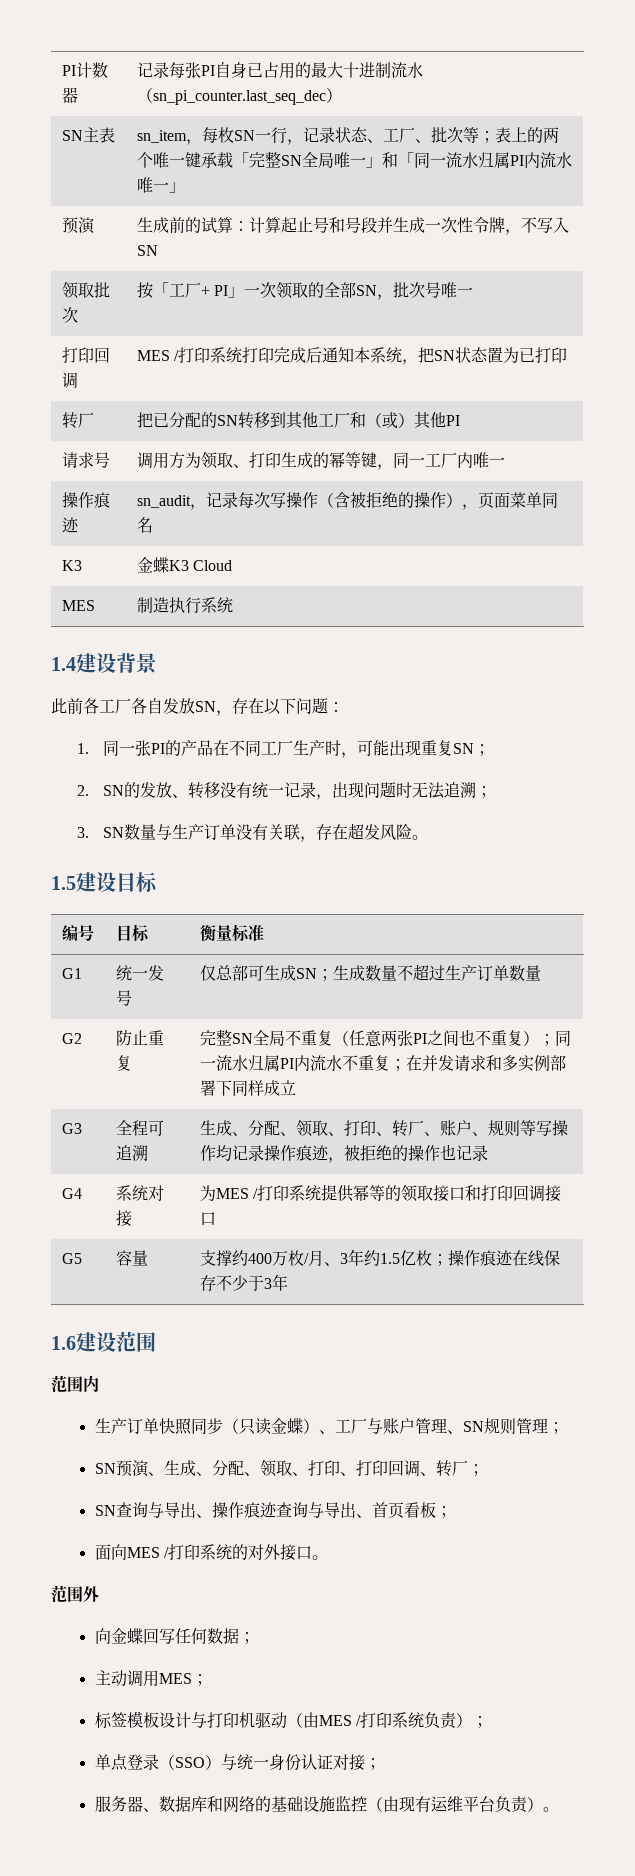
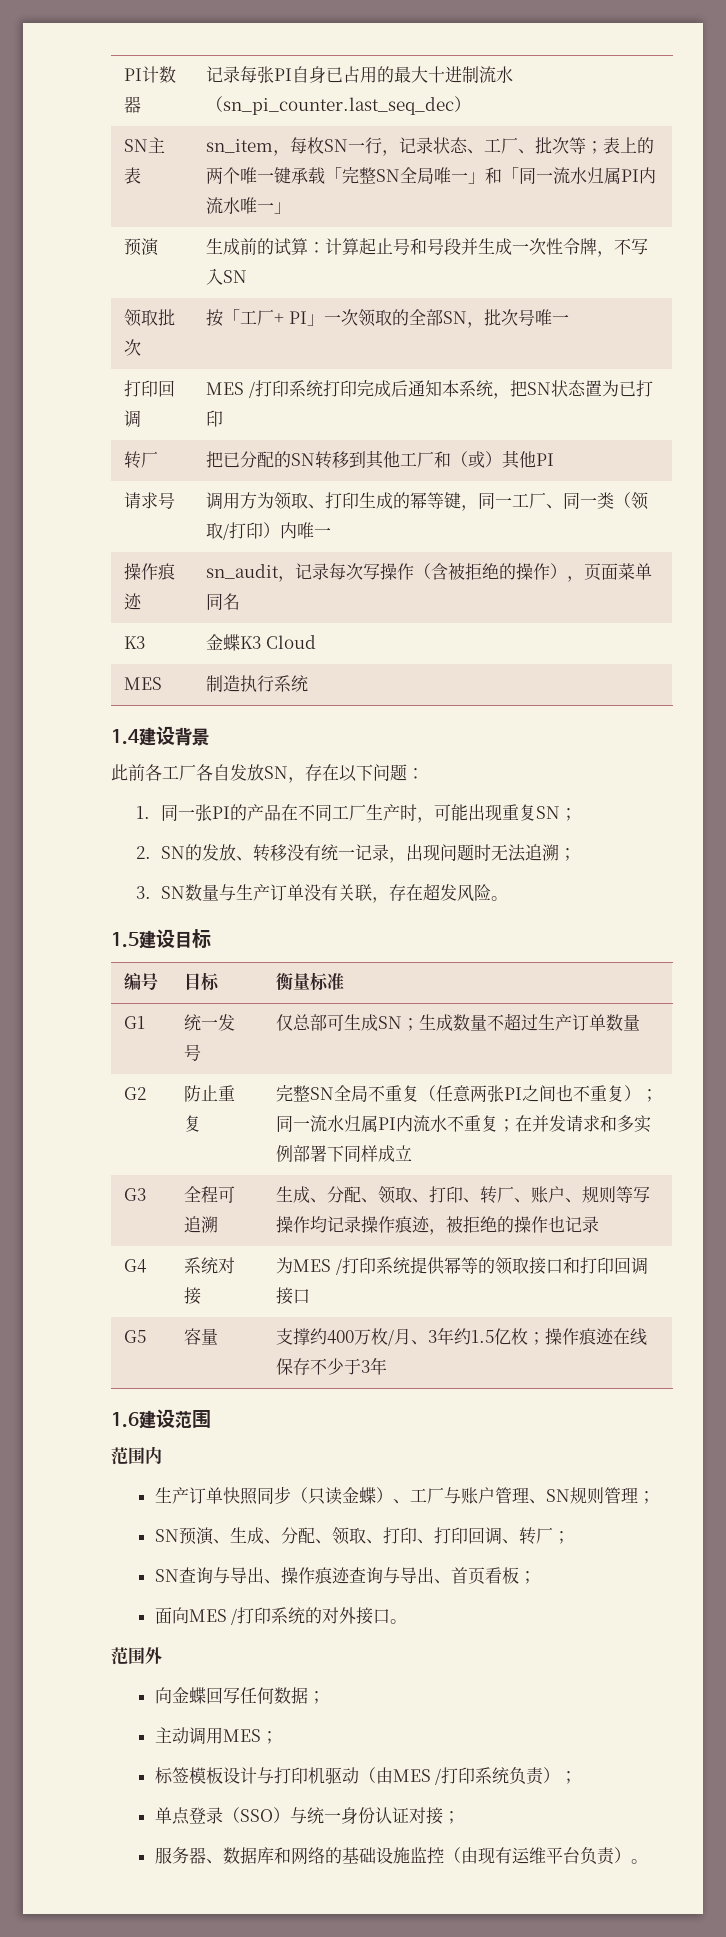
(457, 460) none -> [546,492,650,510] [206,522,281,540] 、同一类（领取/打印）

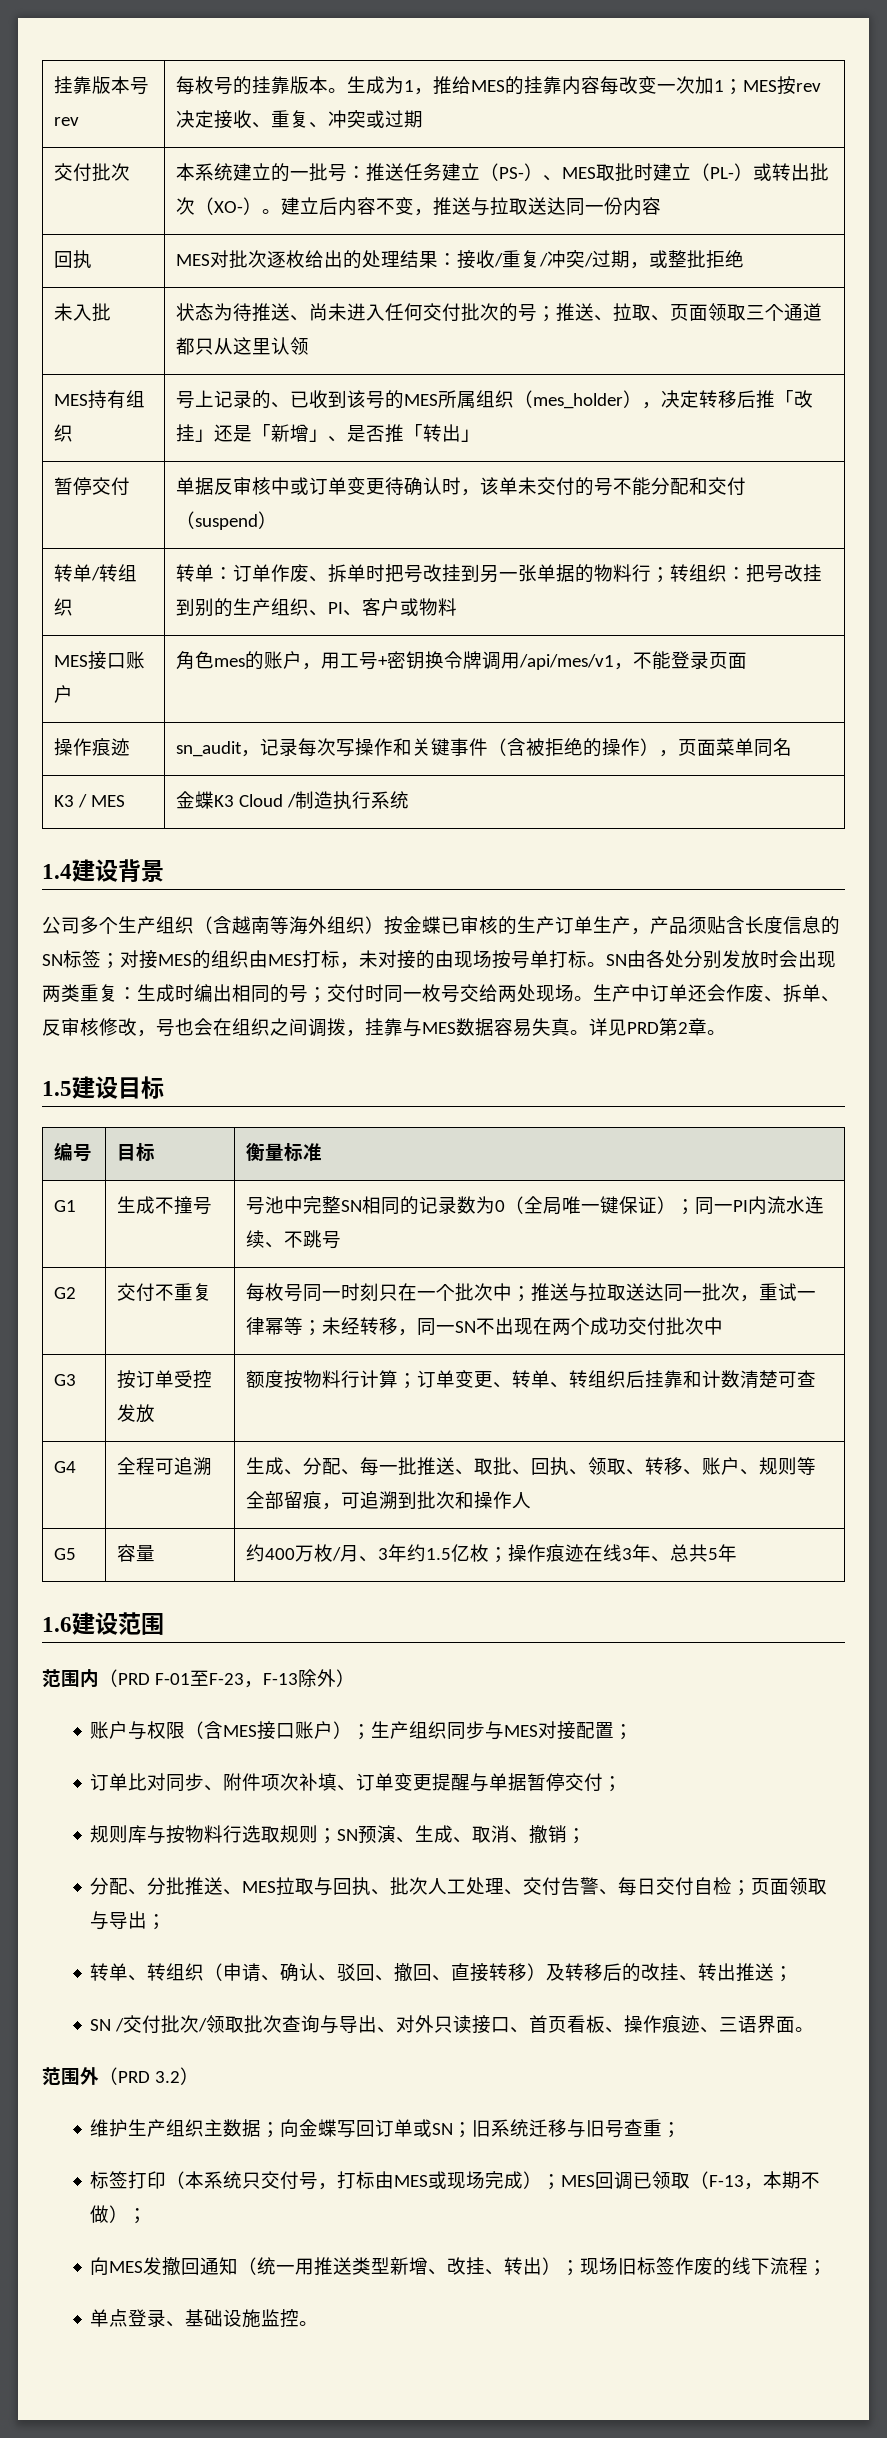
[124,66,177,83] [124,96,142,113] [206,66,514,83] [206,96,472,115] [124,137,166,153] [124,167,142,184] [206,137,655,156] [206,167,657,184] [206,197,292,214] [124,238,161,256] [206,238,649,257] [206,268,248,285] [124,309,176,327] [124,339,142,356] [206,309,569,328] [124,380,176,397] [124,410,142,428] [206,380,653,399] [206,410,224,427] [124,451,159,469] [206,450,555,469] [124,492,176,509] [206,492,650,511] [206,522,332,540] PI计数器 | 记录每张PI自身已占用的最大十进制流水（sn_pi_counter.last_seq_dec） // SN主表 | sn_item，每枚SN一行，记录状态、工厂、批次等；表上的两个唯一键承载「完整SN全局唯一」和「同一流水归属PI内流水唯一」 // 预演 | 生成前的试算：计算起止号和号段并生成一次性令牌，不写入SN // 领取批次 | 按「工厂+ PI」一次领取的全部SN，批次号唯一 // 打印回调 | MES /打印系统打印完成后通知本系统，把SN状态置为已打印 // 转厂 | 把已分配的SN转移到其他工厂和（或）其他PI // 请求号 | 调用方为领取、打印生成的幂等键，同一工厂、同一类（领取/打印）内唯一 -> [54,76,150,95] [54,117,80,126] [176,76,822,95] [176,110,424,129] [54,163,131,182] [176,163,830,182] [176,197,662,216] [54,250,93,269] [176,250,745,269] [54,303,112,322] [176,303,823,322] [176,337,310,355] [54,390,146,409] [54,424,74,442] [176,390,814,409] [176,424,481,443] [54,477,131,496] [176,477,747,496] [176,511,278,530] [54,564,138,582] [54,598,74,616] [176,564,823,583] [176,598,458,617] [54,651,146,670] [54,685,74,703] [176,651,748,670] 挂靠版本号rev | 每枚号的挂靠版本。生成为1，推给MES的挂靠内容每改变一次加1；MES按rev决定接收、重复、冲突或过期 // 交付批次 | 本系统建立的一批号：推送任务建立（PS-）、MES取批时建立（PL-）或转出批次（XO-）。建立后内容不变，推送与拉取送达同一份内容 // 回执 | MES对批次逐枚给出的处理结果：接收/重复/冲突/过期，或整批拒绝 // 未入批 | 状态为待推送、尚未进入任何交付批次的号；推送、拉取、页面领取三个通道都只从这里认领 // MES持有组织 | 号上记录的、已收到该号的MES所属组织（mes_holder），决定转移后推「改挂」还是「新增」、是否推「转出」 // 暂停交付 | 单据反审核中或订单变更待确认时，该单未交付的号不能分配和交付（suspend） // 转单/转组织 | 转单：订单作废、拆单时把号改挂到另一张单据的物料行；转组织：把号改挂到别的生产组织、PI、客户或物料 // MES接口账户 | 角色mes的账户，用工号+密钥换令牌调用/api/mes/v1，不能登录页面
(415, 571) none -> [393,738,489,756] 和关键事件
(146, 642) none -> [78,794,126,808] / MES
[124,677,163,690] // MES | -> [287,794,297,808] /
[111,764,424,783] [135,804,577,823] [135,844,576,863] [135,883,491,903] 此前各工厂各自发放SN，存在以下问题： // 1.同一张PI的产品在不同工厂生产时，可能出现重复SN； // 2. SN的发放、转移没有统一记录，出现问题时无法追溯； // 3. SN数量与生产订单没有关联，存在超发风险 -> [42,916,840,935] [42,950,836,969] [42,984,840,1003] [42,1018,707,1037] 公司多个生产组织（含越南等海外组织）按金蝶已审核的生产订单生产，产品须贴含长度信息的SN标签；对接MES的组织由MES打标，未对接的由现场按号单打标。SN由各处分别发放时会出现两类重复：生成时编出相同的号；交付时同一枚号交给两处现场。生产中订单还会作废、拆单、反审核修改，号也会在组织之间调拨，挂靠与MES数据容易失真。详见PRD第2章
[184,1014,236,1031] [184,1044,202,1061] [276,1013,641,1031] [124,1087,147,1100] [184,1085,236,1102] [184,1115,202,1132] [276,1085,659,1102] [276,1115,652,1133] [276,1145,413,1162] [124,1188,147,1201] 统一发号 | 仅总部可生成SN；生成数量不超过生产订单数量 // G2 | 防止重复 | 完整SN全局不重复（任意两张PI之间也不重复）；同一流水归属PI内流水不重复；在并发请求和多实例部署下同样成立 // G3 -> [117,1196,213,1215] [246,1196,825,1215] [246,1230,342,1249] [54,1287,77,1299] [117,1283,213,1302] [246,1283,817,1302] [246,1317,724,1336] [54,1374,77,1386] [117,1370,213,1389] [117,1404,156,1423] [246,1370,817,1389] [54,1461,77,1473] 生成不撞号 | 号池中完整SN相同的记录数为0（全局唯一键保证）；同一PI内流水连续、不跳号 // G2 | 交付不重复 | 每枚号同一时刻只在一个批次中；推送与拉取送达同一批次，重试一律幂等；未经转移，同一SN不出现在两个成功交付批次中 // G3 | 按订单受控发放 | 额度按物料行计算；订单变更、转单、转组织后挂靠和计数清楚可查 // G4
[378,1186,651,1204] [276,1216,600,1235] [124,1259,148,1273] [184,1257,236,1274] [184,1287,202,1305] [276,1257,648,1275] [276,1287,311,1305] 领取、打印、转厂、账户、规则等写操作均记录操作痕迹，被拒绝的操作也记录 // G4 | 系统对接 | 为MES /打印系统提供幂等的领取接口和打印回调接口 -> [360,1457,817,1476] [246,1491,532,1510] 每一批推送、取批、回执、领取、转移、账户、规则等全部留痕，可追溯到批次和操作人
[276,1328,311,1346] 支撑 -> (156, 1553) none
[276,1357,388,1375] 保存不少于3年 -> [622,1544,738,1562] 3年、总共5年
[154,1486,655,1505] // 生产订单快照同步（只读金蝶）、工厂与账户管理、SN规则管理； // -> [99,1669,355,1688] [90,1721,634,1740] [90,1773,623,1792] [90,1825,338,1844] （PRD F-01至F-23，F-13除外） // 账户与权限（含MES接口账户）；生产组织同步与MES对接配置； // 订单比对同步、附件项次补填、订单变更提醒与单据暂停交付； // 规则库与按物料行选取规则；
[280,1527,570,1545] [154,1567,536,1585] [154,1607,408,1625] [111,1647,162,1665] [154,1687,325,1704] [154,1727,278,1745] [154,1767,578,1785] [154,1807,460,1825] [154,1847,631,1865] 分配、领取、打印、打印回调、转厂； // SN查询与导出、操作痕迹查询与导出、首页看板； // 面向MES /打印系统的对外接口。 // 范围外 // 向金蝶回写任何数据； // 主动调用MES； // 标签模板设计与打印机驱动（由MES /打印系统负责）； // 单点登录（SSO）与统一身份认证对接； // 服务器、数据库和网络的基础设施监控（由现有运维平台负责） -> [472,1825,587,1844] [90,1877,828,1896] [90,1911,167,1930] [90,1963,794,1982] [90,2015,815,2034] [42,2067,199,2086] [90,2119,682,2138] [90,2171,821,2190] [90,2205,148,2224] [90,2257,828,2276] [90,2309,300,2328] 取消、撤销； // 分配、分批推送、MES拉取与回执、批次人工处理、交付告警、每日交付自检；页面领取与导出； // 转单、转组织（申请、确认、驳回、撤回、直接转移）及转移后的改挂、转出推送； // SN /交付批次/领取批次查询与导出、对外只读接口、首页看板、操作痕迹、三语界面。 // 范围外（PRD 3.2） // 维护生产组织主数据；向金蝶写回订单或SN；旧系统迁移与旧号查重； // 标签打印（本系统只交付号，打标由MES或现场完成）；MES回调已领取（F-13，本期不做）； // 向MES发撤回通知（统一用推送类型新增、改挂、转出）；现场旧标签作废的线下流程； // 单点登录、基础设施监控

